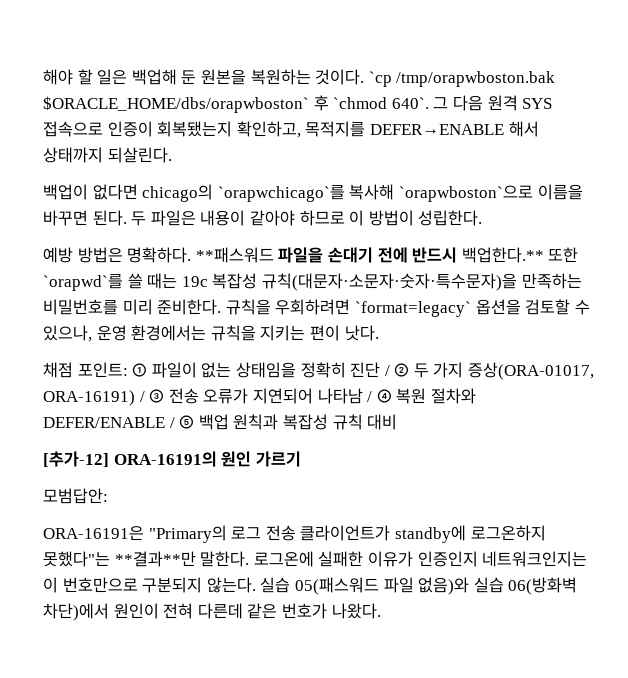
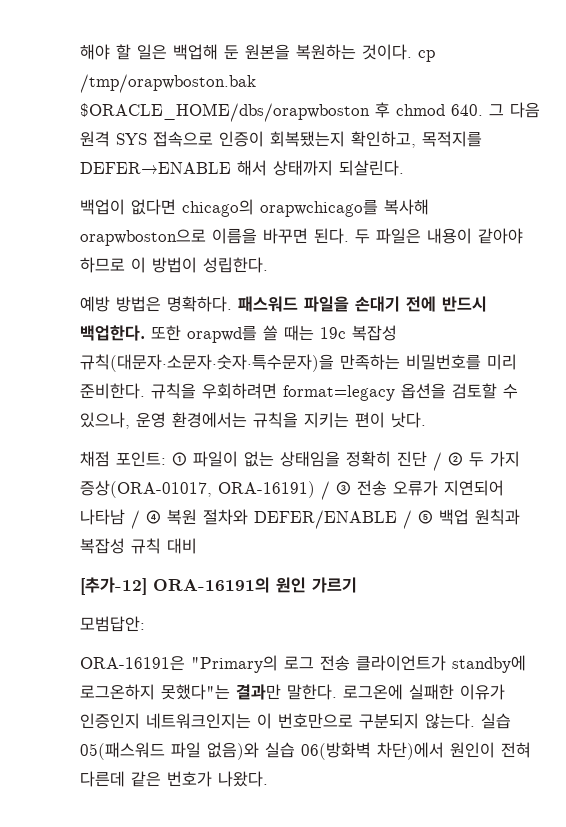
[368,71,556,87] [43,95,429,113] `cp /tmp/orapwboston.bak $ORACLE_HOME/dbs/orapwboston` 후 `chmod 640`. -> [418,50,435,62] [80,74,256,93] [80,102,483,122] cp /tmp/orapwboston.bak $ORACLE_HOME/dbs/orapwboston 후 chmod 640.
[217,184,533,202] `orapwchicago`를 복사해 `orapwboston`으로 -> [260,199,429,217] [80,229,206,246] orapwchicago를 복사해 orapwboston으로
[195,247,274,263] **패스워드 -> [238,296,298,312] 패스워드
[461,247,579,263] [43,274,123,291] 백업한다.** 또한 `orapwd`를 -> [80,325,257,343] 백업한다. 또한 orapwd를
[354,301,471,317] `format=legacy` -> [283,385,395,401] format=legacy
[114,551,196,567] **결과**만 -> [236,684,281,700] 결과만

